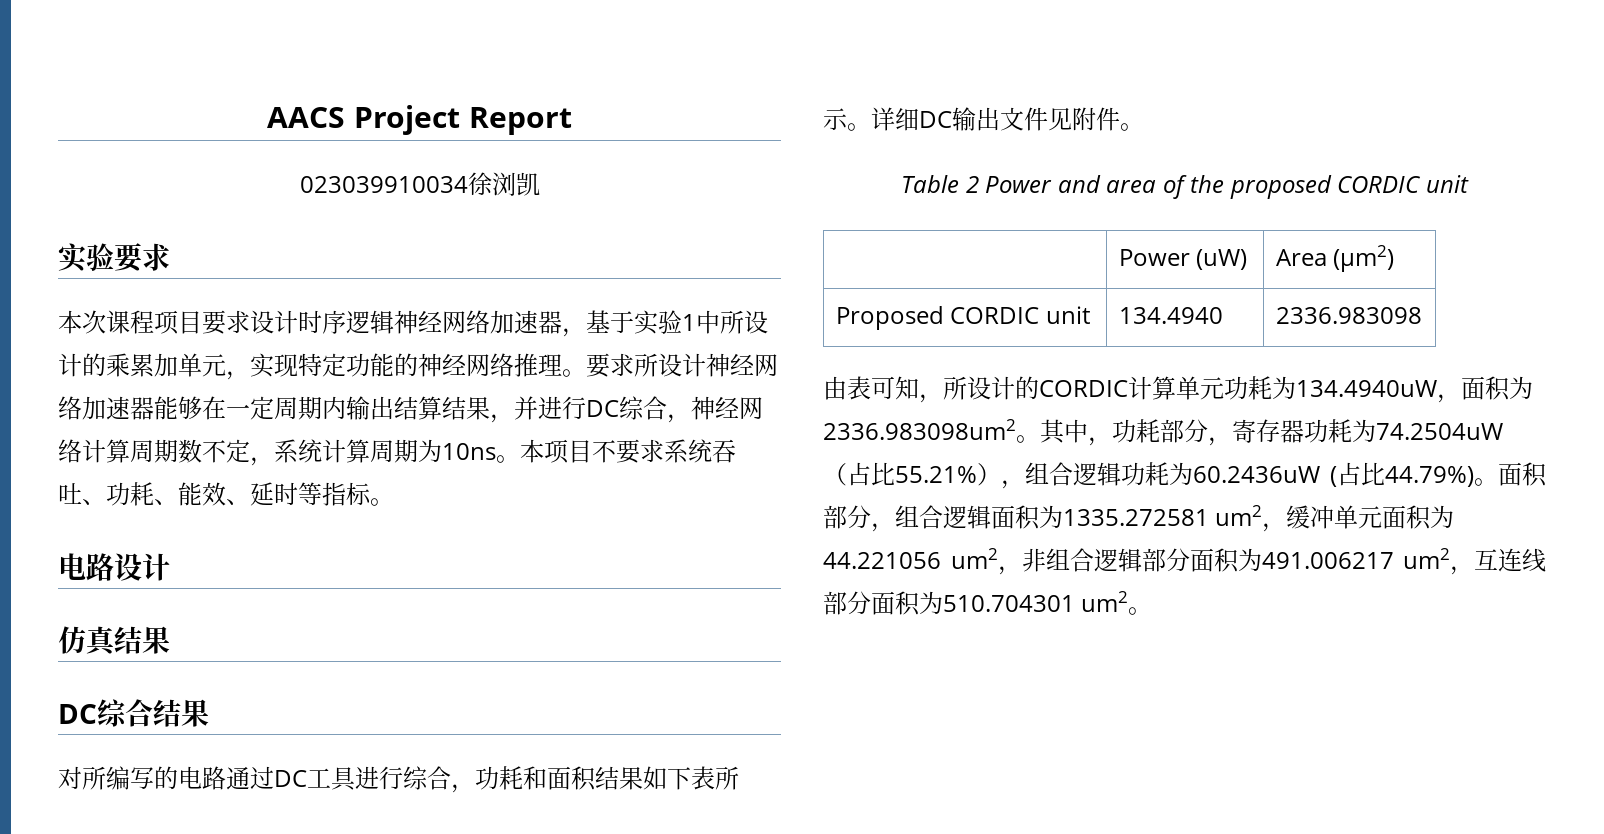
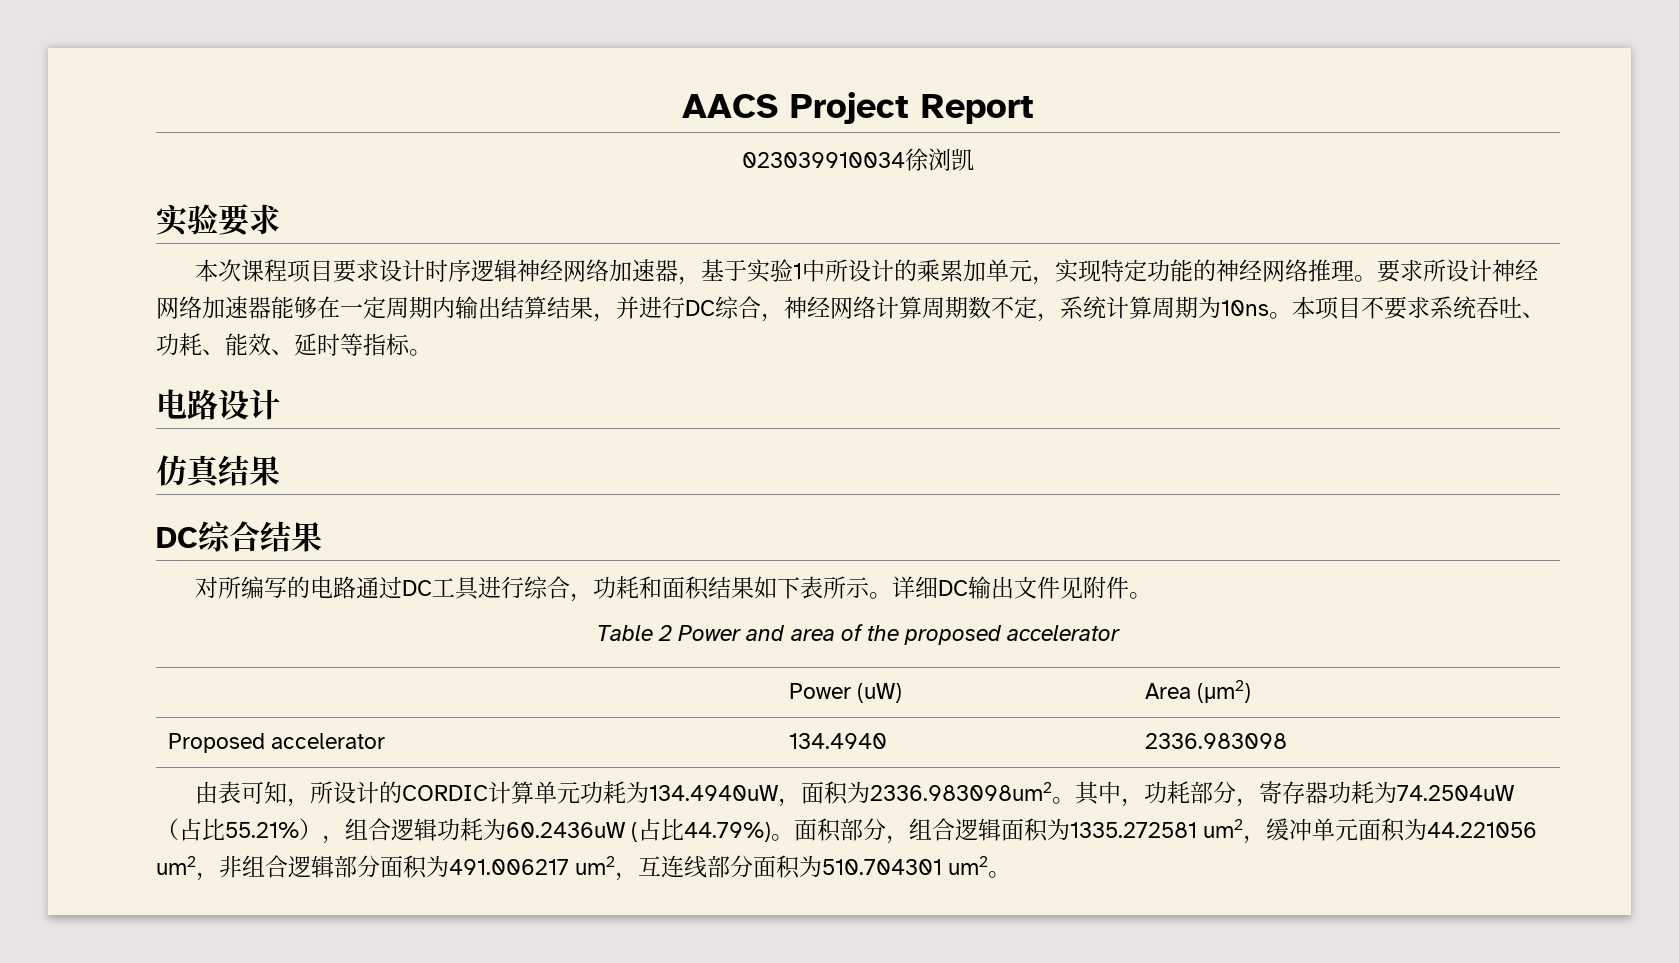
[1337,175,1469,193] CORDIC unit -> [1007,625,1121,641] accelerator
[950,306,1090,324] CORDIC unit -> [271,733,386,749] accelerator

